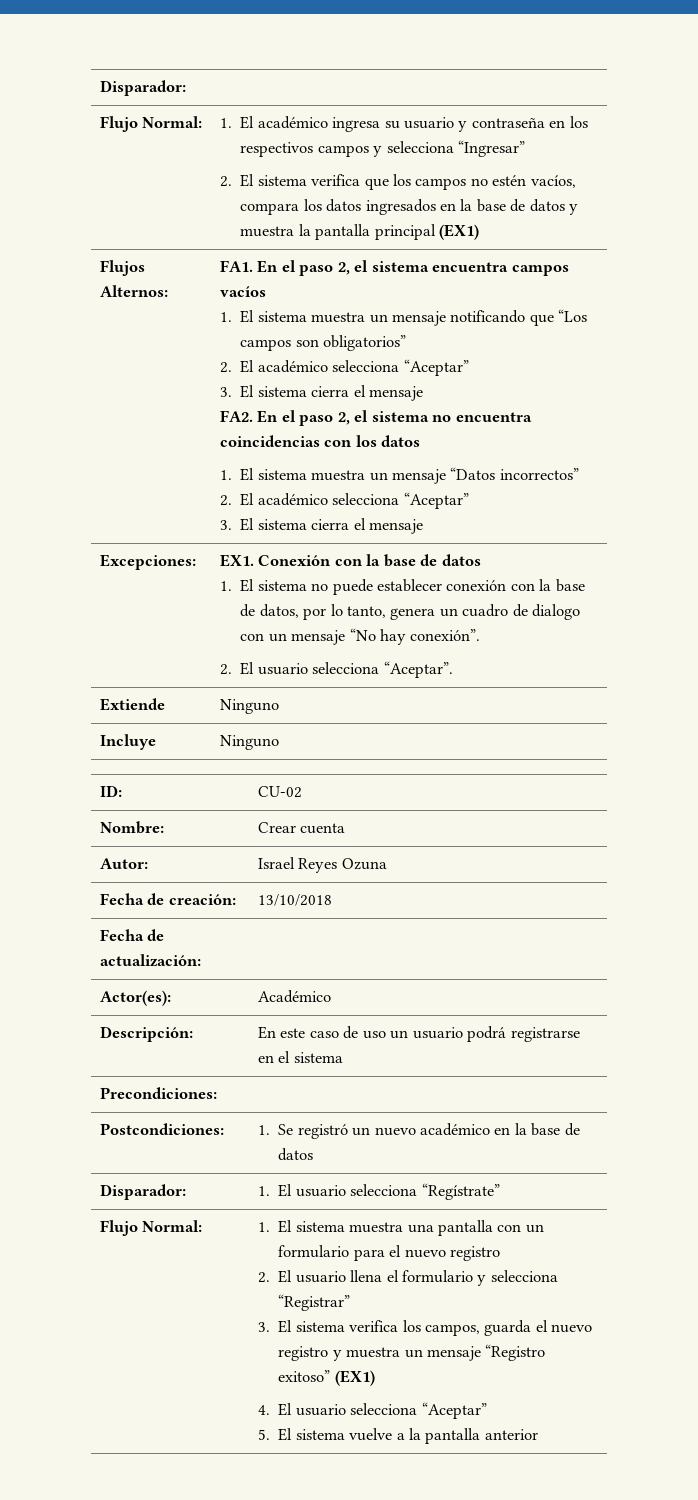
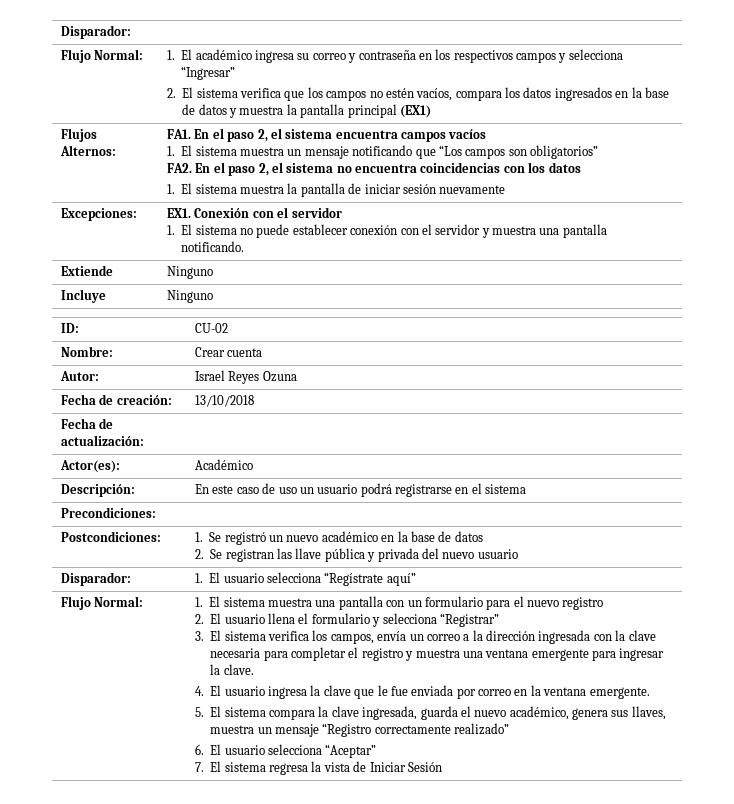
[404,117,455,129] usuario -> [312,53,346,60] correo
[219,359,469,376] [219,385,424,401] // 2. El académico selecciona “Aceptar” // 3. El sistema cierra el mensaje -> (599, 152) none
[369,467,579,484] [219,492,469,509] [219,518,424,534] un mensaje “Datos incorrectos” // 2. El académico selecciona “Aceptar” // 3. El sistema cierra el mensaje -> [287,183,506,197] la pantalla de iniciar sesión nuevamente
[366,554,481,567] la base de datos -> [277,207,342,218] el servidor
[539,579,585,592] [240,604,581,620] [240,628,481,645] [219,661,453,678] la base de datos, por lo tanto, genera un cuadro de dialogo con un mensaje “No hay conexión”. // 2. El usuario selecciona “Aceptar”. -> [421,224,607,238] [181,241,245,252] el servidor y muestra una pantalla notificando.
(314, 1154) none -> [195,548,518,562] // 2. Se registran las llave pública y privada del nuevo usuario
[421,1183,500,1200] “Regístrate” -> [324,572,416,586] “Regístrate aquí”
[484,1320,593,1336] [278,1346,342,1361] guarda el nuevo registro y -> [377,630,656,644] [210,647,665,661] [210,664,254,675] [195,685,650,699] [195,706,666,720] envía un correo a la dirección ingresada con la clave necesaria para completar el registro y muestra una ventana emergente para ingresar la clave. // 4. El usuario ingresa la clave que le fue enviada por correo en la ventana emergente. // 5. El sistema compara la clave ingresada, guarda el nuevo académico, genera sus llaves,
[278,1370,375,1386] [257,1405,270,1415] exitoso” (EX1) // 4. -> [374,723,510,735] [195,744,205,755] correctamente realizado” // 6.
[257,1428,538,1444] 5. El sistema vuelve a la pantalla anterior -> [195,761,442,775] 7. El sistema regresa la vista de Iniciar Sesión

